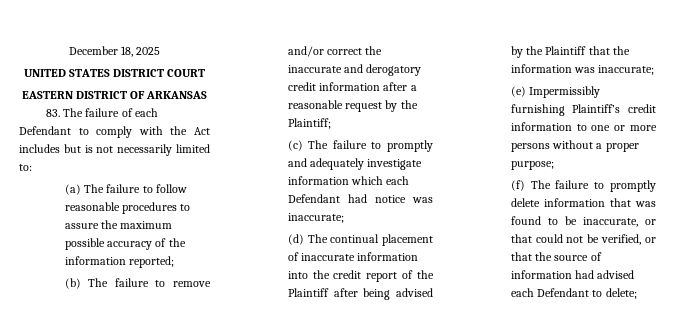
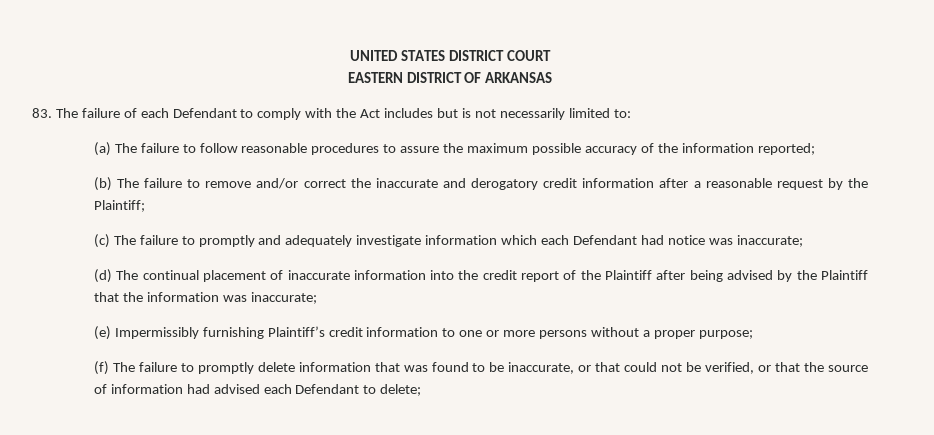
[68,46,161,57] December 18, 2025 // -> (350, 55) none

